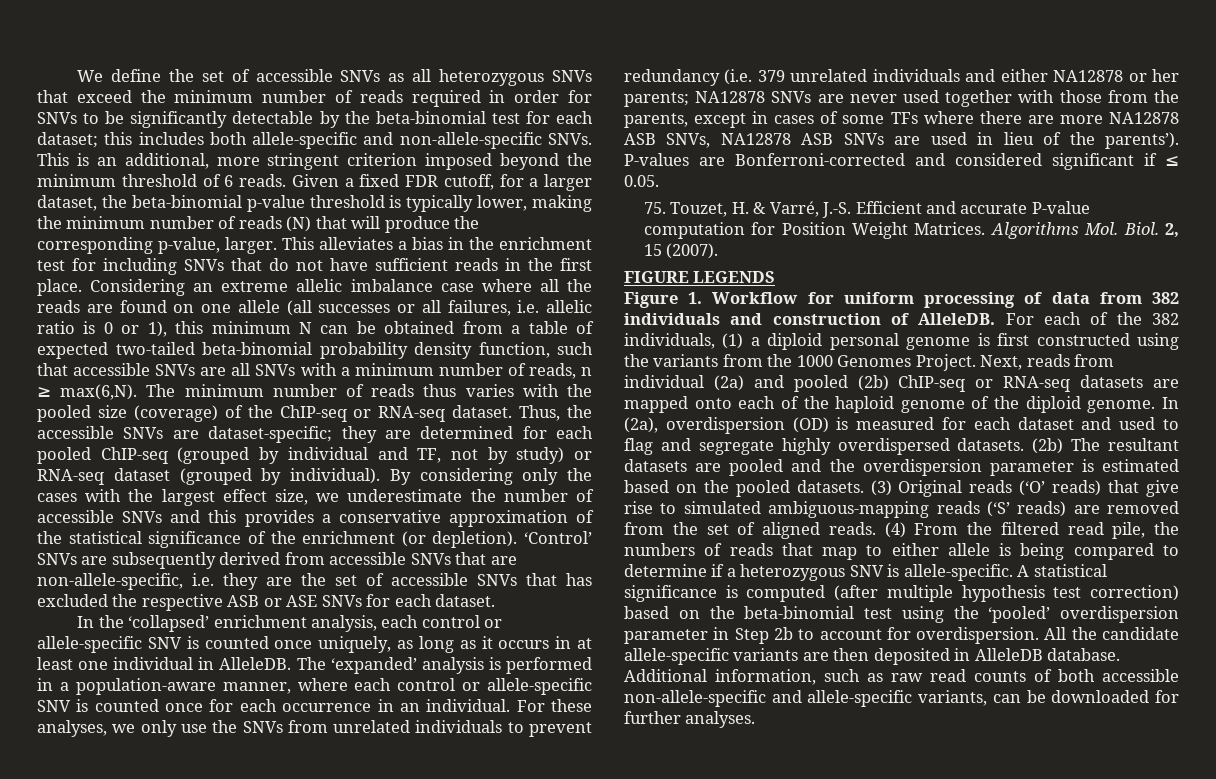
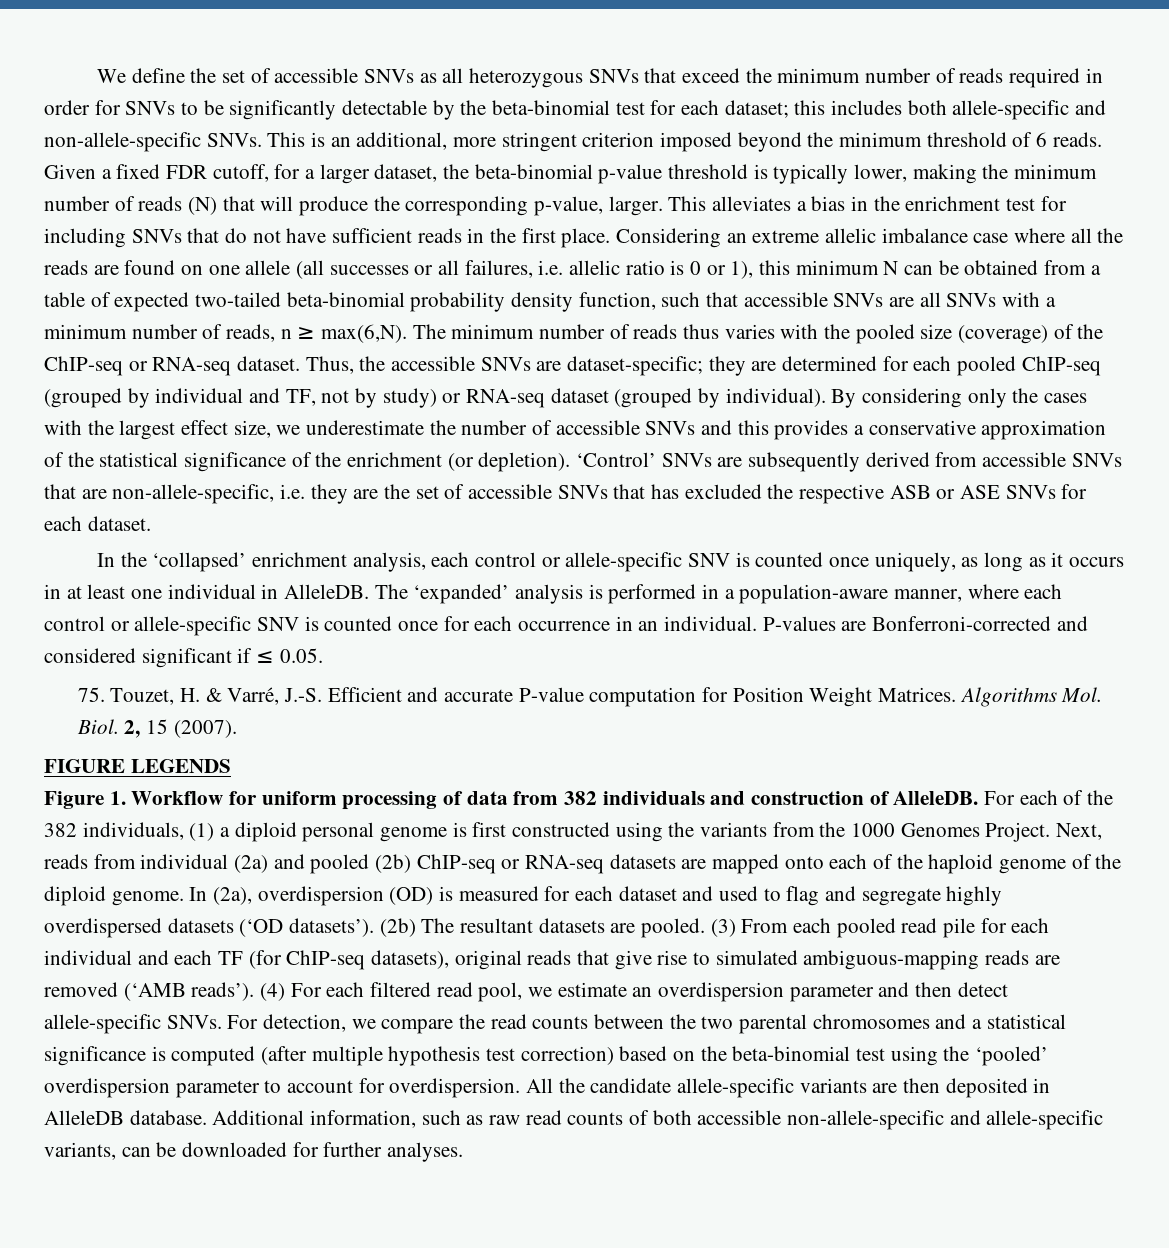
[516,699,593,712] [37,720,593,737] [624,69,1179,86] [624,90,1179,107] [624,111,1179,128] [624,132,1179,149] For these analyses, we only use the SNVs from unrelated individuals to prevent redundancy (i.e. 379 unrelated individuals and either NA12878 or her parents; NA12878 SNVs are never used together with those from the parents, except in cases of some TFs where there are more NA12878 ASB SNVs, NA12878 ASB SNVs are used in lieu of the parents’). -> (758, 623) none
[957,438,1025,451] datasets. -> [167,918,375,937] datasets (‘OD datasets’).
[729,459,1179,476] [624,480,1102,497] pooled and the overdispersion parameter is estimated based on the pooled datasets. (3) Original reads (‘O’ reads) -> [641,918,1050,938] [44,950,572,970] pooled. (3) From each pooled read pile for each individual and each TF (for ChIP-seq datasets), original reads
[986,501,1179,517] [624,522,1179,539] [624,543,1179,560] [624,564,1030,581] (‘S’ reads) are removed from the set of aligned reads. (4) From the filtered read pile, the numbers of reads that map to either allele is being compared to determine if a heterozygous SNV is allele-specific. A -> [1034,955,1060,965] [44,982,1008,1002] [44,1014,983,1034] are removed (‘AMB reads’). (4) For each filtered read pool, we estimate an overdispersion parameter and then detect allele-specific SNVs. For detection, we compare the read counts between the two parental chromosomes and a
[713,627,793,644] in Step 2b -> (260, 1089) none

